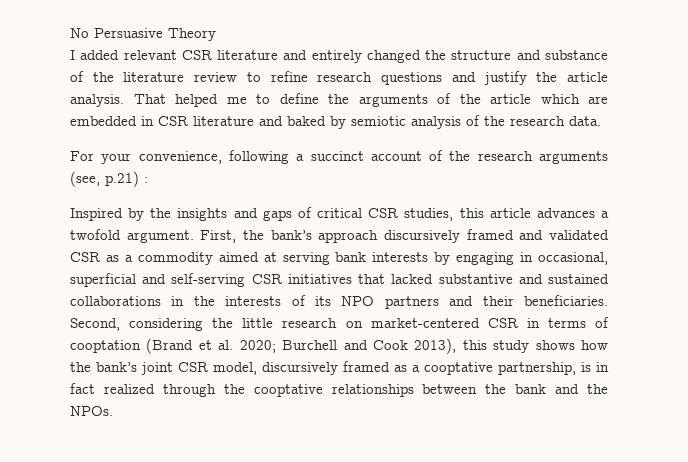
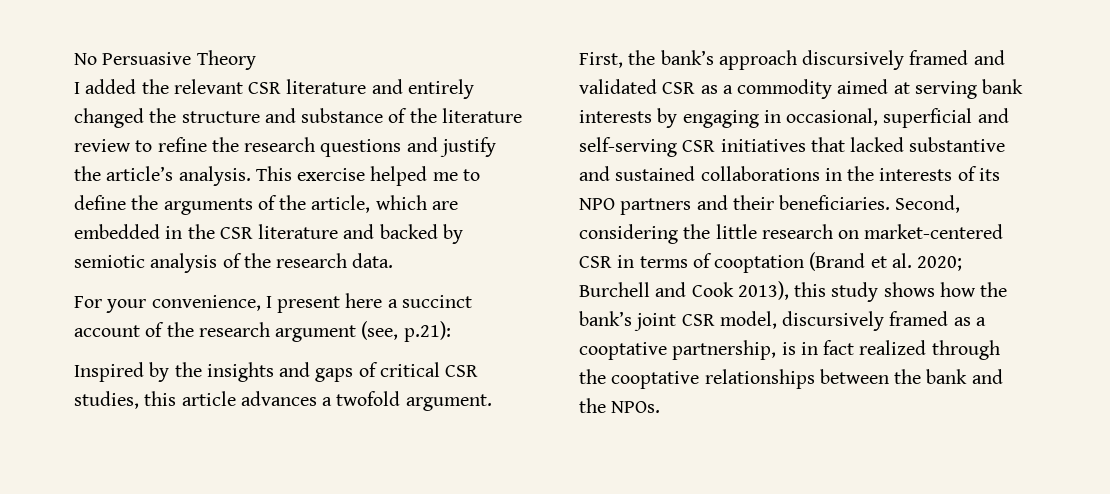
(120, 55) none -> [141,79,169,94] the
(308, 76) none -> [211,137,239,152] the
[567,72,609,82] [70,94,166,107] article analysis. That -> [106,166,366,186] article’s analysis. This exercise
[490,94,531,104] article -> [311,195,371,213] article,
[158,116,326,126] CSR literature and baked -> [187,224,438,239] the CSR literature and backed
[228,150,289,164] following -> [265,293,383,313] I present here
[539,151,608,164] [70,171,148,187] arguments (see, p.21) : -> [275,321,451,342] argument (see, p.21):

